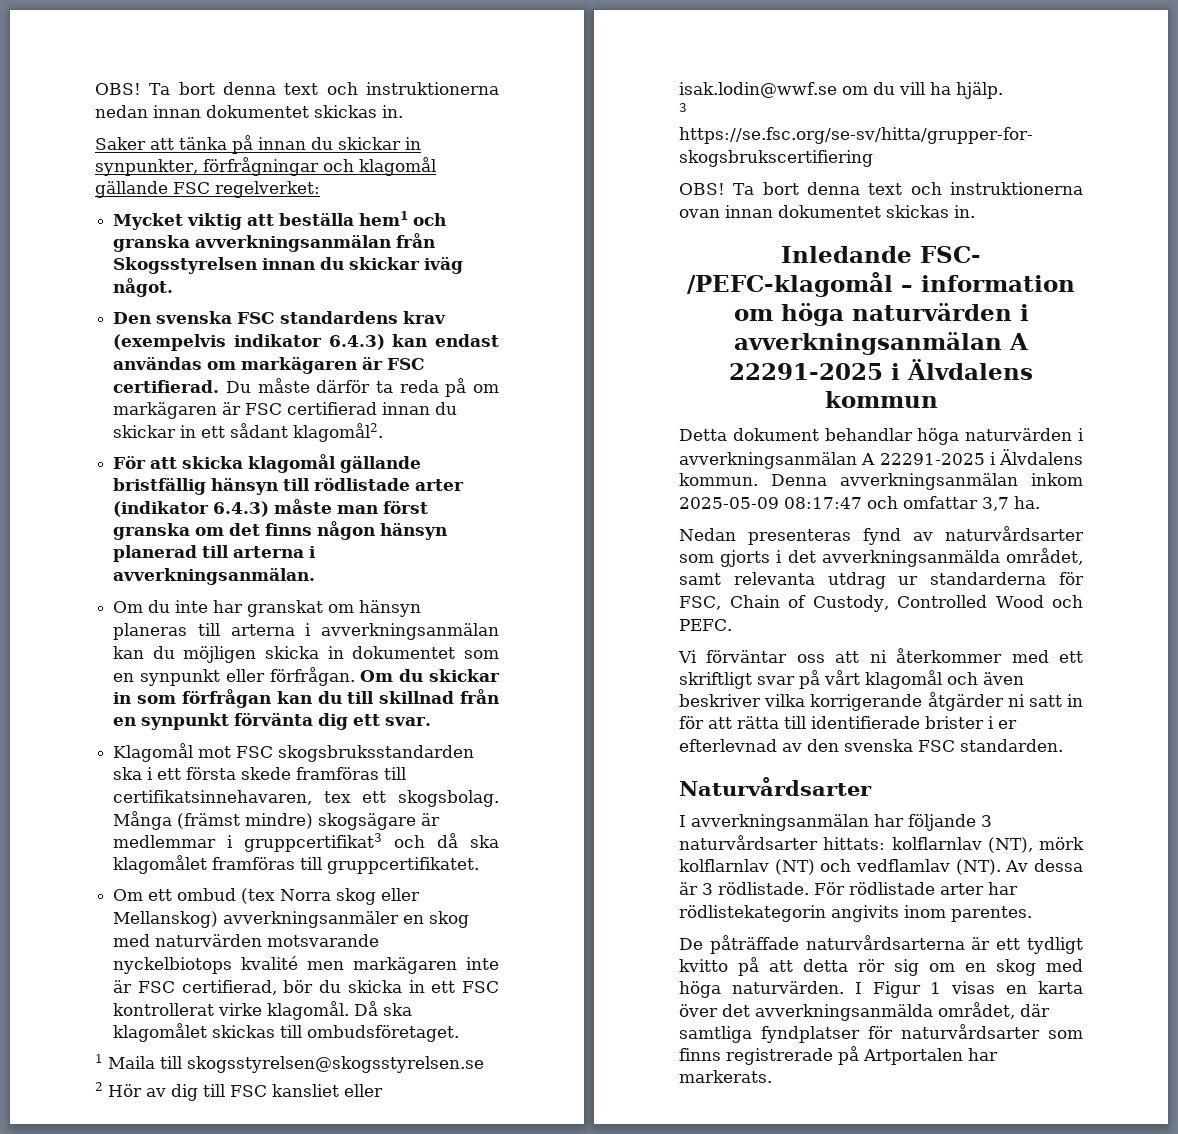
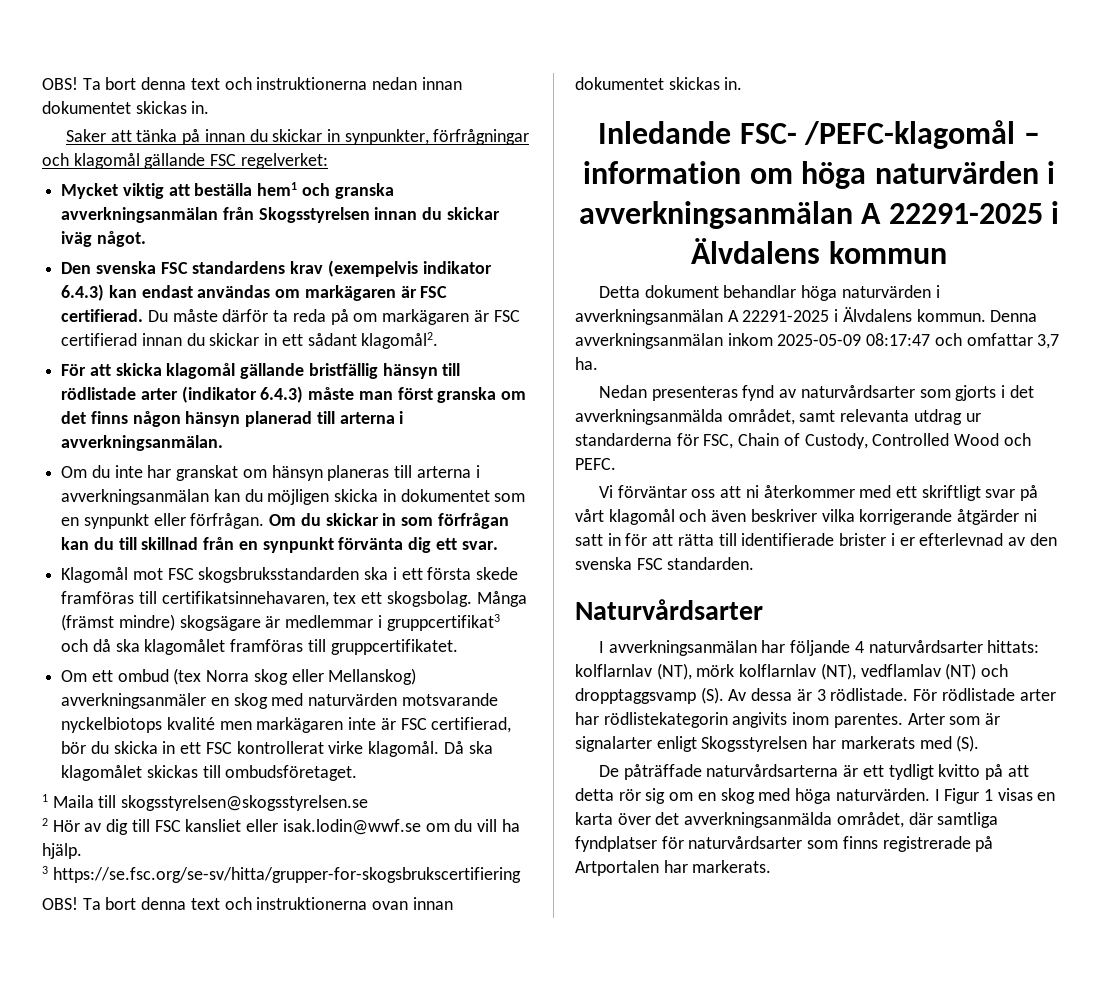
[981,815,992,827] 3 -> [854,641,864,653] 4
[774,859,1001,875] (NT) och vedflamlav (NT). -> [820,663,1009,680] [575,687,724,704] (NT), vedflamlav (NT) och dropptaggsvamp (S).
(1032, 914) none -> [907,713,1001,725] [575,735,980,752] Arter som är signalarter enligt Skogsstyrelsen har markerats med (S).

